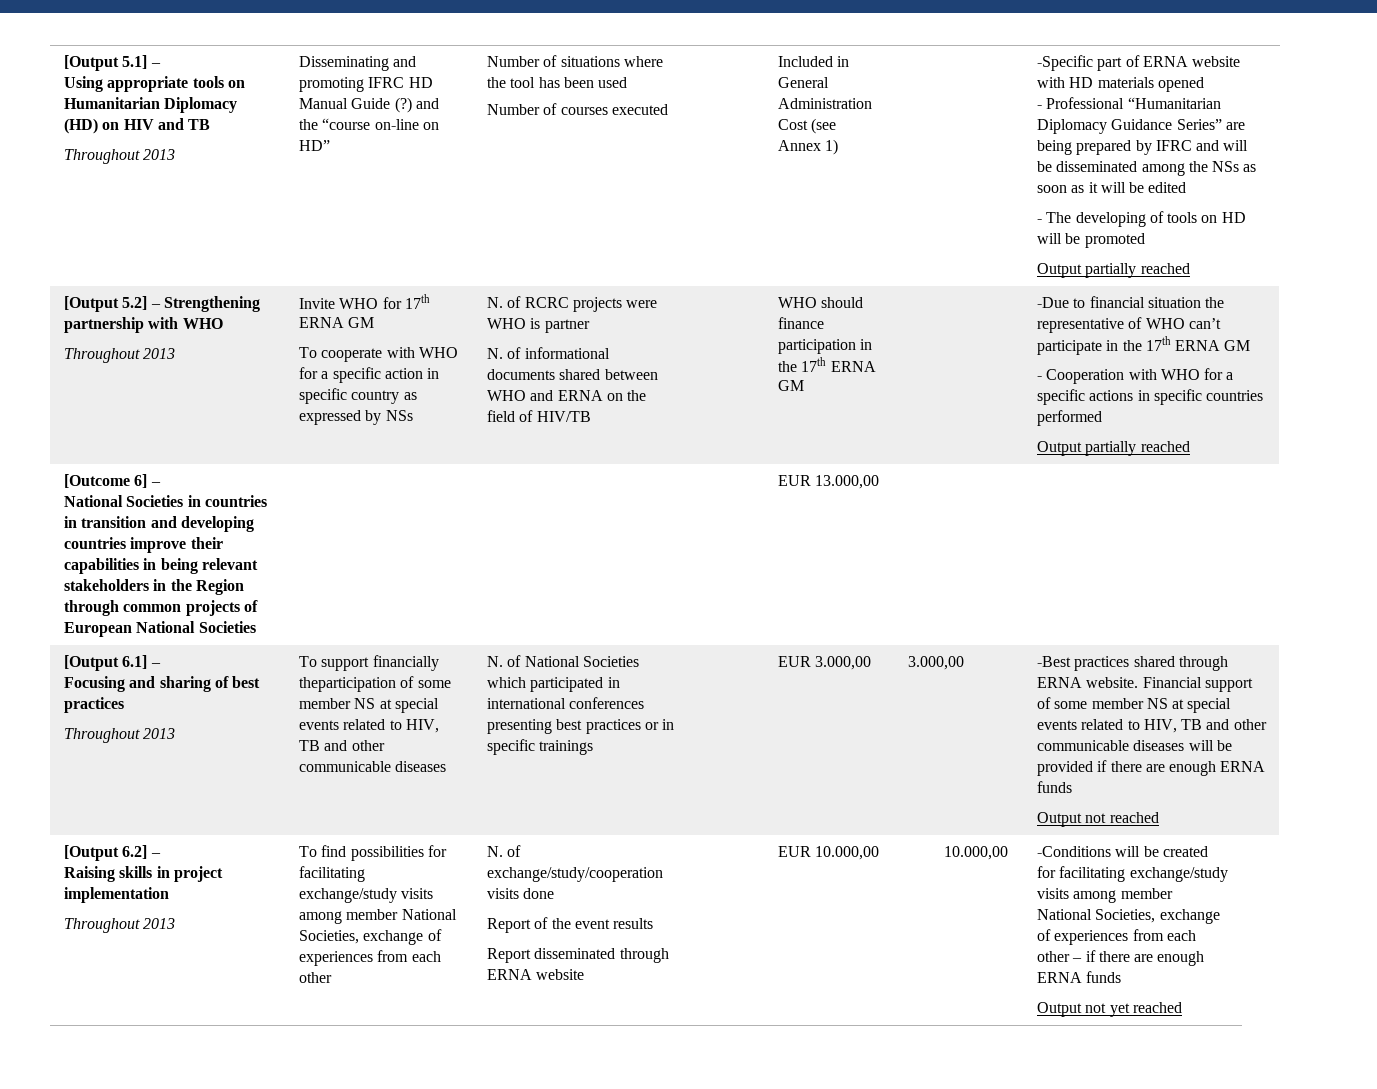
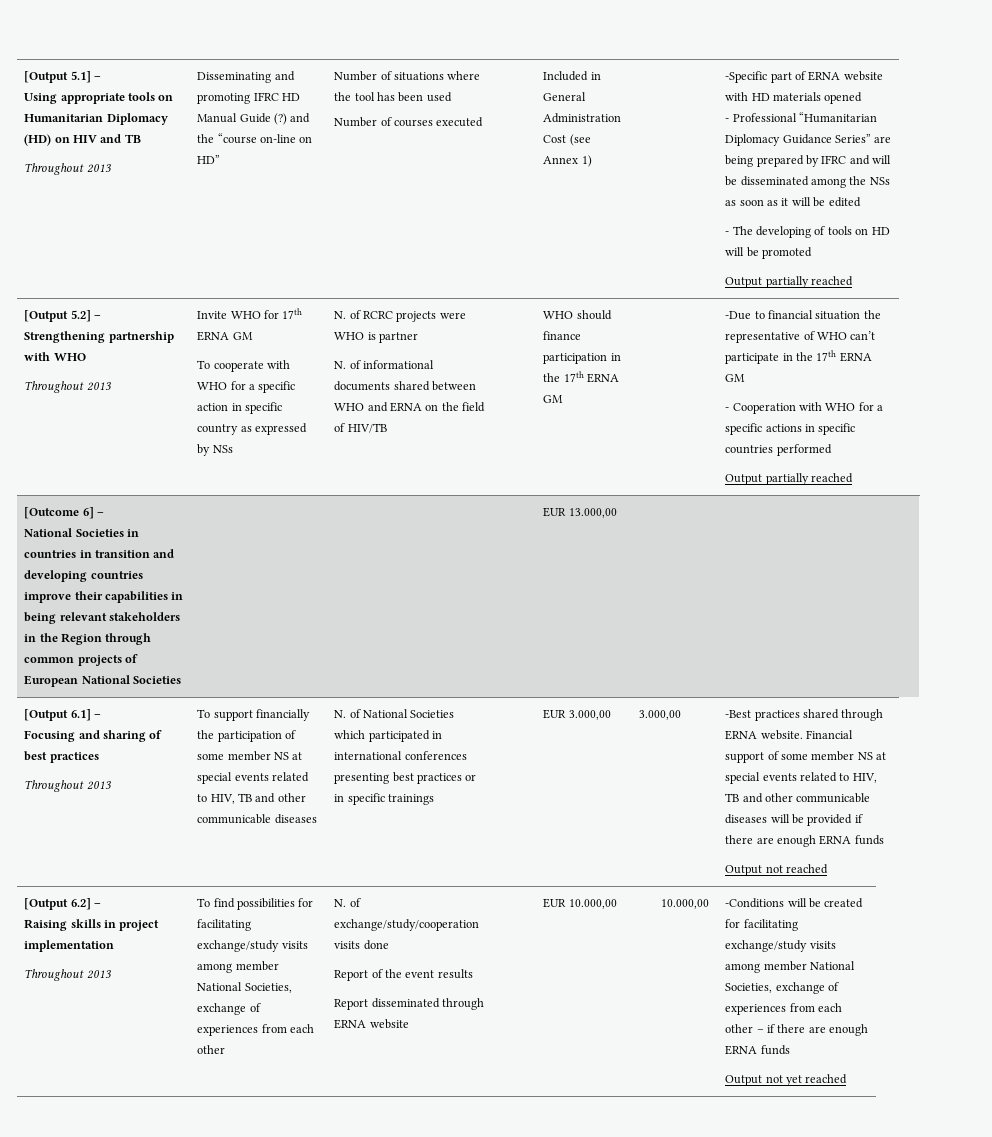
[298,677,396,692] theparticipation -> [197,730,282,742] the participation

